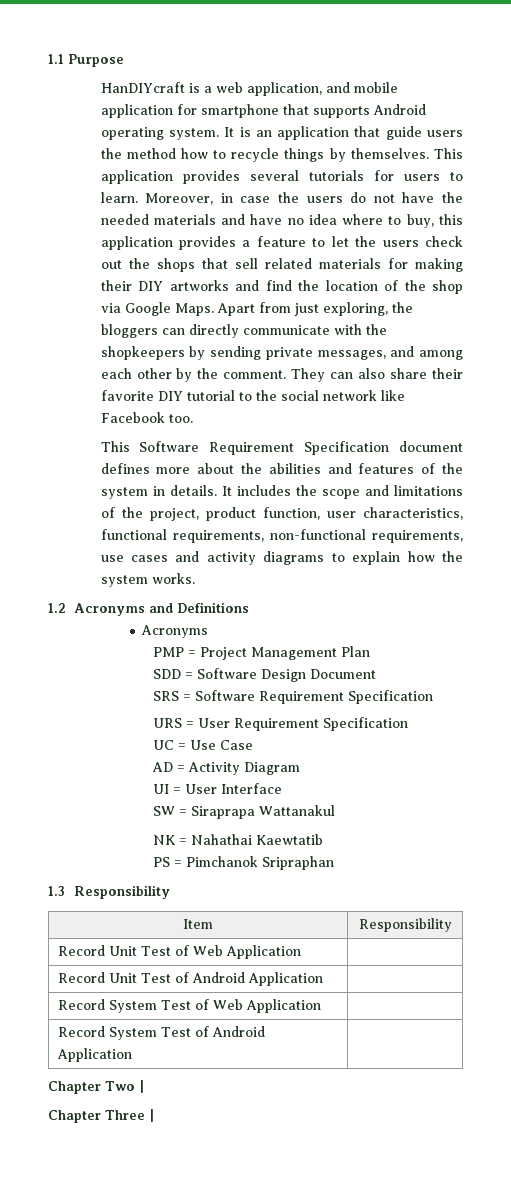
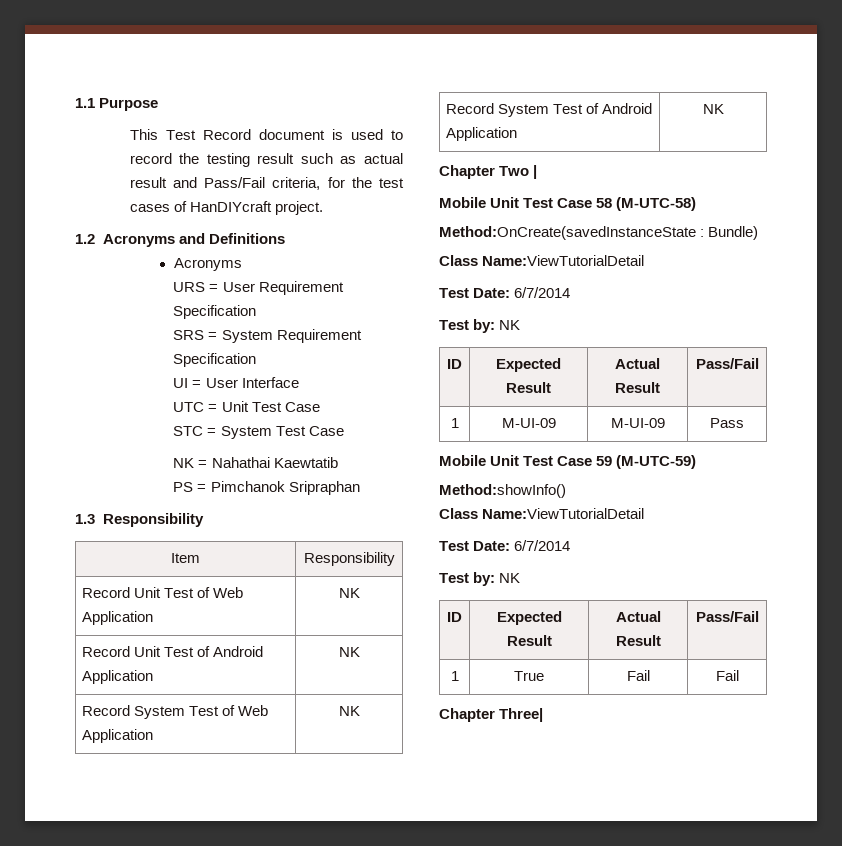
[100,82,398,96] [100,104,426,118] [100,126,463,140] [100,148,463,162] [100,170,463,184] [100,192,463,205] [100,214,464,228] [100,236,463,250] [100,258,463,272] [100,280,464,294] [100,302,413,316] [100,324,387,338] [100,346,463,360] [100,368,463,382] [100,390,405,401] [100,412,193,423] [100,441,463,455] [100,463,463,474] [100,485,463,499] [100,507,463,521] [100,529,464,543] [100,551,463,565] [100,573,195,587] HanDIYcraft is a web application, and mobile application for smartphone that supports Android operating system. It is an application that guide users the method how to recycle things by themselves. This application provides several tutorials for users to learn. Moreover, in case the users do not have the needed materials and have no idea where to buy, this application provides a feature to let the users check out the shops that sell related materials for making their DIY artworks and find the location of the shop via Google Maps. Apart from just exploring, the bloggers can directly communicate with the shopkeepers by sending private messages, and among each other by the comment. They can also share their favorite DIY tutorial to the social network like Facebook too. // This Software Requirement Specification document defines more about the abilities and features of the system in details. It includes the scope and limitations of the project, product function, user characteristics, functional requirements, non-functional requirements, use cases and activity diagrams to explain how the system works. -> [129,129,404,140] [129,153,403,167] [129,177,405,190] [129,201,324,215] This Test Record document is used to record the testing result such as actual result and Pass/Fail criteria, for the test cases of HanDIYcraft project.
[153,646,371,660] [153,668,377,682] [153,690,434,704] // PMP = Project Management Plan // SDD = Software Design Document // SRS = Software Requirement Specification -> (242, 264) none
[153,740,254,750] [152,762,301,775] [153,783,283,794] [153,805,336,819] UC = Use Case // AD = Activity Diagram // UI = User Interface // SW = Siraprapa Wattanakul -> [173,329,362,343] [173,353,257,367] [173,377,299,388] [173,401,320,412] [173,426,344,439] SRS = System Requirement Specification // UI = User Interface // UTC = Unit Test Case // STC = System Test Case
(302, 952) none -> [338,588,360,598] NK
(324, 979) none -> [338,647,360,657] NK
(322, 1006) none -> [338,706,360,716] NK
(133, 1055) none -> [702,104,724,114] NK
[48,1109,154,1123] // Chapter Three | -> [439,197,697,211] [439,226,759,240] [439,255,645,266] [439,287,571,298] [439,319,521,333] [447,359,462,369] [496,358,561,372] [506,382,551,393] [615,358,660,369] [615,382,660,393] [695,358,759,369] [450,418,459,428] [501,418,556,428] [610,418,665,428] [710,418,744,428] [439,455,697,469] [439,484,566,498] [439,508,645,519] [439,540,571,551] [439,572,521,586] [447,612,462,622] [496,611,562,625] [506,635,552,646] [615,611,661,622] [615,635,661,646] [695,611,759,622] [450,671,459,681] [514,671,544,681] [626,670,650,681] [715,670,739,681] [439,708,544,722] // Mobile Unit Test Case 58 (M-UTC-58) // Method:OnCreate(savedInstanceState : Bundle) // Class Name:ViewTutorialDetail // Test Date: 6/7/2014 // Test by: NK // ID | Expected Result | Actual Result | Pass/Fail // 1 | M-UI-09 | M-UI-09 | Pass // Mobile Unit Test Case 59 (M-UTC-59) // Method:showInfo() // Class Name:ViewTutorialDetail // Test Date: 6/7/2014 // Test by: NK // ID | Expected Result | Actual Result | Pass/Fail // 1 | True | Fail | Fail // Chapter Three|

